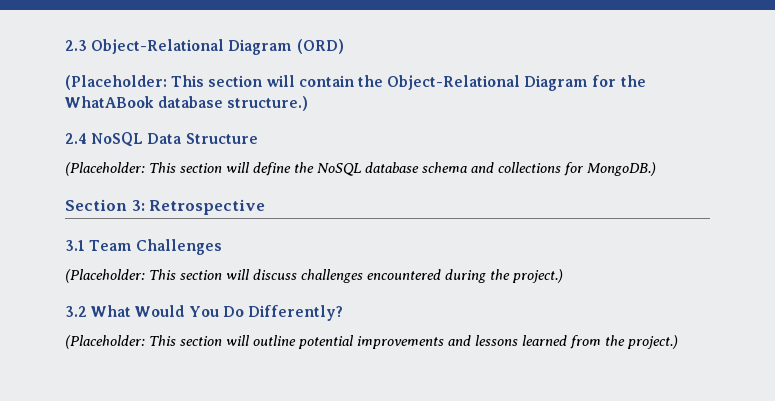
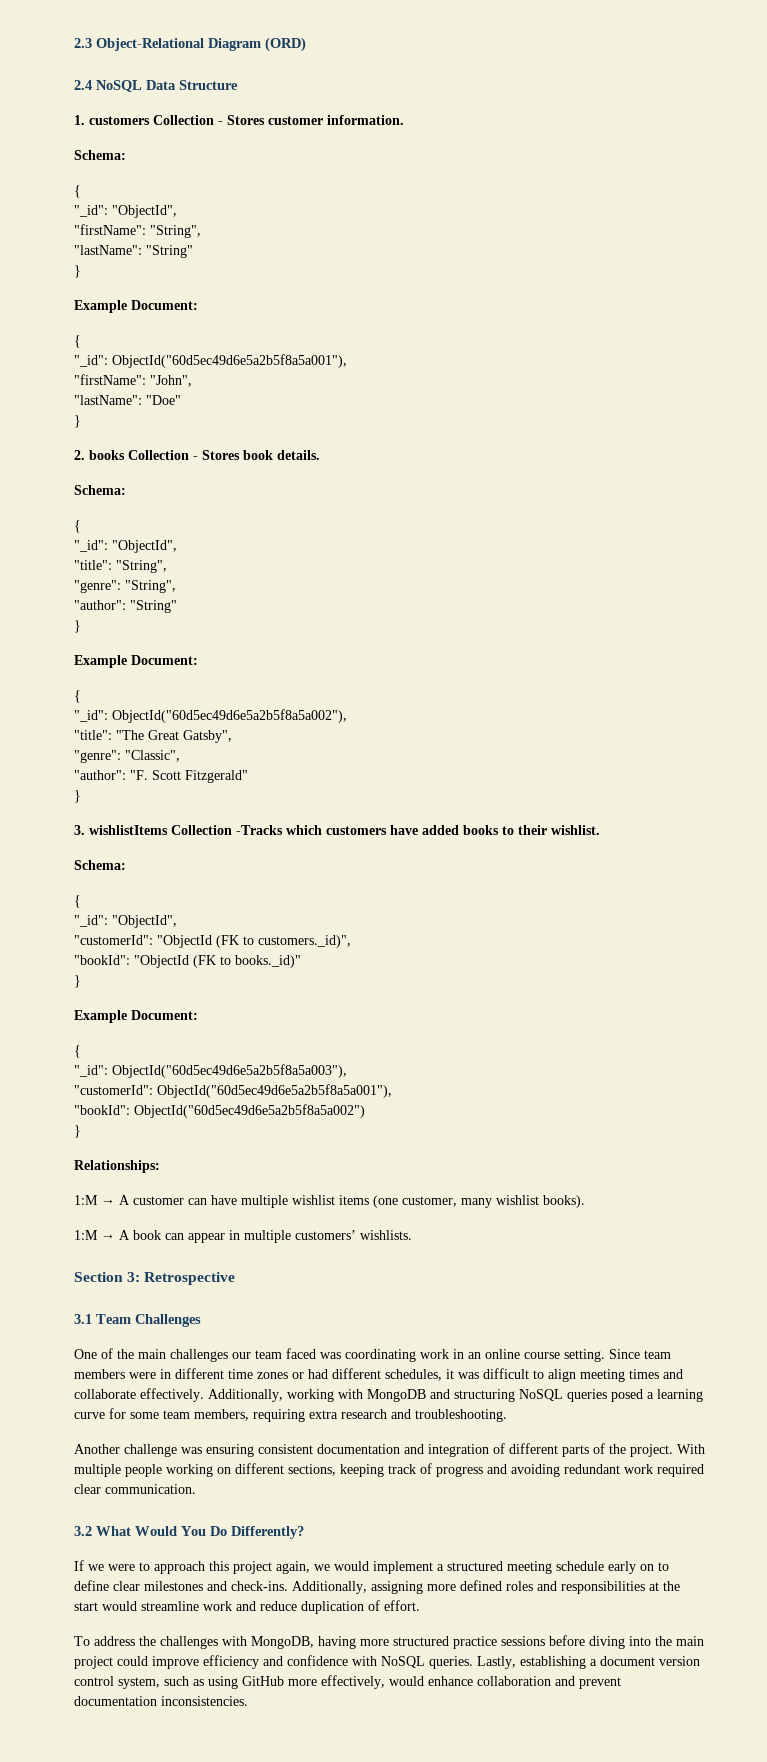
[65,75,646,91] [65,96,309,111] [65,132,258,147] [65,162,656,176] (Placeholder: This section will contain the Object-Relational Diagram for the WhatABook database structure.) // 2.4 NoSQL Data Structure // (Placeholder: This section will define the NoSQL database schema and collections for MongoDB.) -> [74,80,238,92] [74,115,404,125] [74,150,126,160] [74,185,81,198] [74,205,177,218] [74,224,201,238] [74,245,193,258] [74,265,81,278] [74,300,198,313] [74,335,81,348] [74,354,347,368] [74,374,192,387] [74,395,181,405] [74,415,81,428] [74,450,320,460] [74,485,126,495] [74,520,81,533] [74,540,177,553] [74,560,167,573] [74,580,176,593] [74,600,177,613] [74,620,81,633] [74,655,198,668] [74,690,81,703] [74,709,347,723] [74,730,232,743] [74,750,180,763] [74,770,248,783] [74,790,81,803] [74,825,600,835] [74,860,126,870] [74,895,81,908] [74,915,177,928] [74,935,351,948] [74,955,301,968] [74,975,81,988] [74,1010,198,1023] [74,1045,81,1058] [74,1064,347,1078] [74,1084,392,1098] [74,1104,365,1118] [74,1125,81,1138] [74,1160,160,1173] [74,1195,585,1208] [74,1230,412,1243] 2.4 NoSQL Data Structure // 1. customers Collection - Stores customer information. // Schema: // { // "_id": "ObjectId", // "firstName": "String", // "lastName": "String" // } // Example Document: // { // "_id": ObjectId("60d5ec49d6e5a2b5f8a5a001"), // "firstName": "John", // "lastName": "Doe" // } // 2. books Collection - Stores book details. // Schema: // { // "_id": "ObjectId", // "title": "String", // "genre": "String", // "author": "String" // } // Example Document: // { // "_id": ObjectId("60d5ec49d6e5a2b5f8a5a002"), // "title": "The Great Gatsby", // "genre": "Classic", // "author": "F. Scott Fitzgerald" // } // 3. wishlistItems Collection -Tracks which customers have added books to their wishlist. // Schema: // { // "_id": "ObjectId", // "customerId": "ObjectId (FK to customers._id)", // "bookId": "ObjectId (FK to books._id)" // } // Example Document: // { // "_id": ObjectId("60d5ec49d6e5a2b5f8a5a003"), // "customerId": ObjectId("60d5ec49d6e5a2b5f8a5a001"), // "bookId": ObjectId("60d5ec49d6e5a2b5f8a5a002") // } // Relationships: // 1:M → A customer can have multiple wishlist items (one customer, many wishlist books). // 1:M → A book can appear in multiple customers’ wishlists.
[65,269,563,283] (Placeholder: This section will discuss challenges encountered during the project.) -> [74,1348,671,1362] [74,1368,683,1382] [74,1388,703,1402] [74,1408,507,1422] [74,1443,705,1457] [74,1463,704,1477] [74,1484,196,1494] One of the main challenges our team faced was coordinating work in an online course setting. Since team members were in different time zones or had different schedules, it was difficult to align meeting times and collaborate effectively. Additionally, working with MongoDB and structuring NoSQL queries posed a learning curve for some team members, requiring extra research and troubleshooting. // Another challenge was ensuring consistent documentation and integration of different parts of the project. With multiple people working on different sections, keeping track of progress and avoiding redundant work required clear communication.
[65,335,678,349] (Placeholder: This section will outline potential improvements and lessons learned from the project.) -> [74,1560,669,1574] [74,1580,680,1594] [74,1600,420,1614] [74,1635,704,1649] [74,1655,700,1669] [74,1675,621,1689] [74,1696,248,1706] If we were to approach this project again, we would implement a structured meeting schedule early on to define clear milestones and check-ins. Additionally, assigning more defined roles and responsibilities at the start would streamline work and reduce duplication of effort. // To address the challenges with MongoDB, having more structured practice sessions before diving into the main project could improve efficiency and confidence with NoSQL queries. Lastly, establishing a document version control system, such as using GitHub more effectively, would enhance collaboration and prevent documentation inconsistencies.

